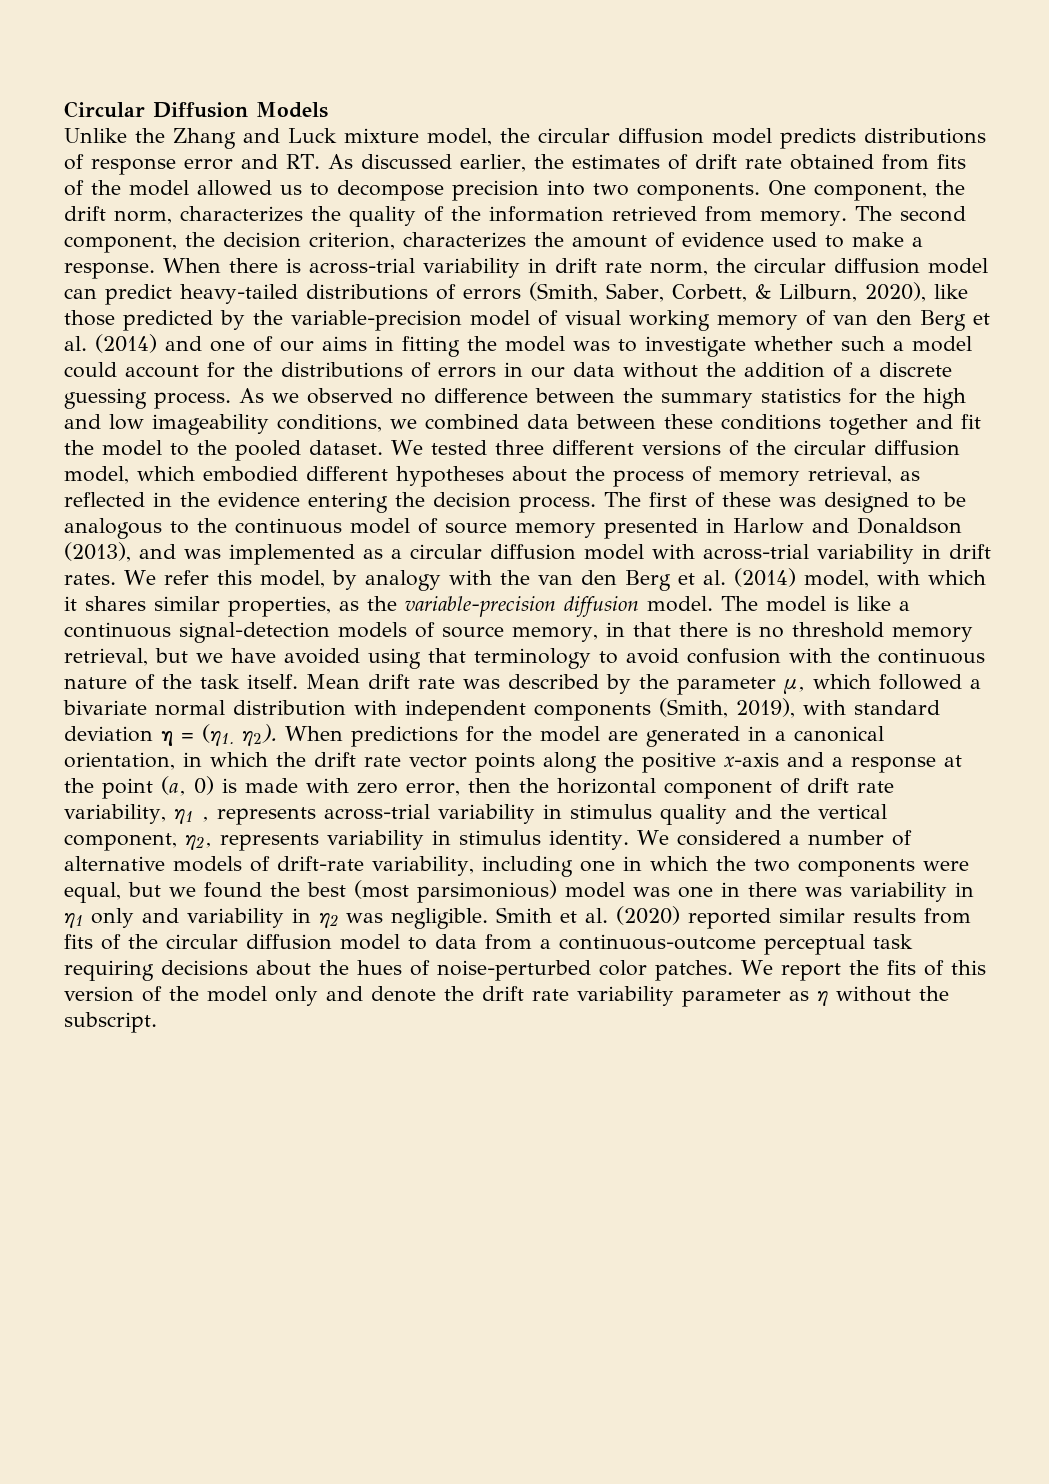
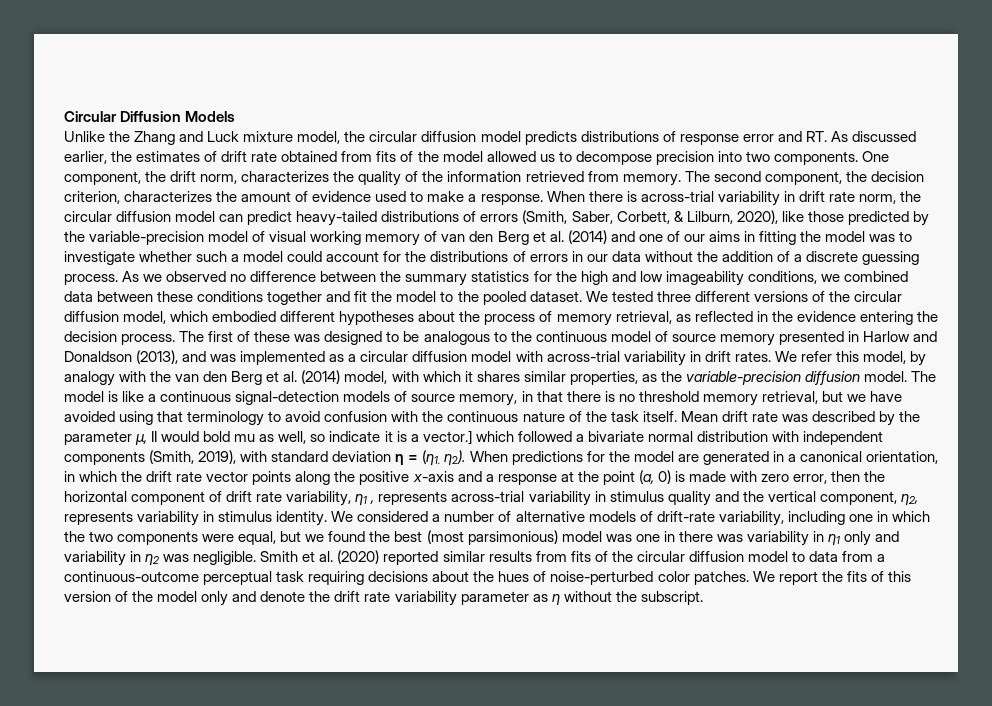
(805, 686) none -> [151,430,472,445] II would bold mu as well, so indicate it is a vector.]

